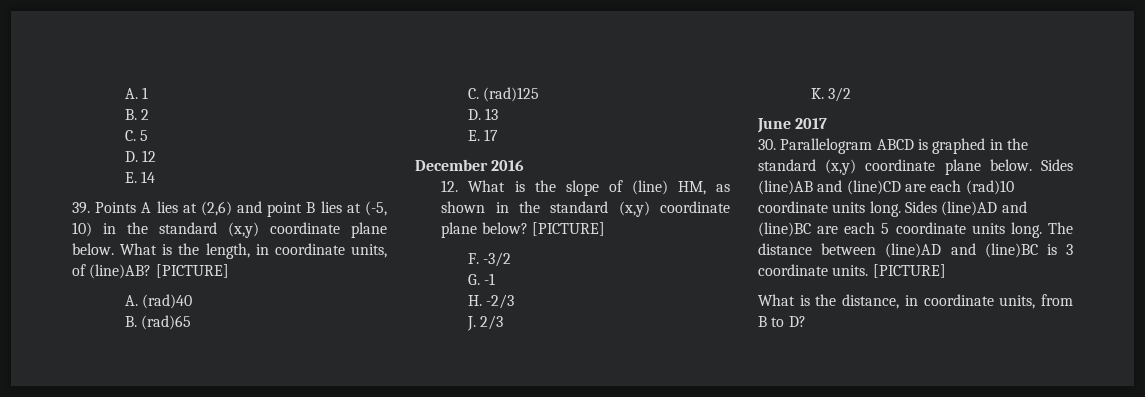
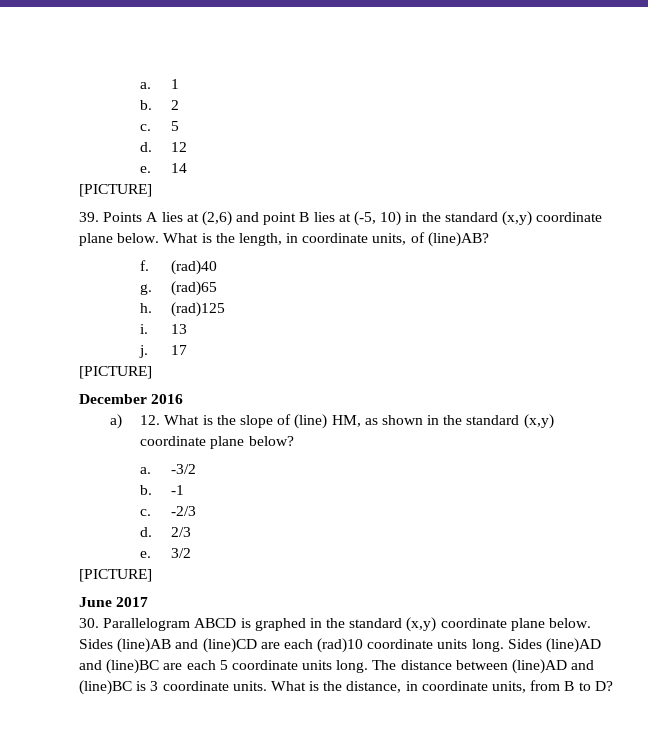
[124,88,138,99] A. -> [140,82,152,89] a.
[124,109,137,120] B. -> [140,100,153,110] b.
[124,130,136,141] C. -> [140,124,152,131] c.
[124,151,138,162] D. -> [140,142,153,152] d.
[124,172,137,183] E. -> [140,166,152,173] e.
(156, 177) none -> [79,184,152,197] // [PICTURE]
[155,264,229,278] [124,295,138,306] [PICTURE] // A. -> [140,260,150,271] // f.
[124,316,137,327] B. -> [140,284,153,295] g.
[467,88,479,99] C. -> [140,303,153,313] h.
[467,109,481,120] D. -> [140,324,149,334] i.
[467,130,480,141] E. -> [139,345,149,358] j.
(499, 135) none -> [79,366,152,379] // [PICTURE]
(525, 165) none -> [109,414,122,429] a)
[532,222,606,236] [467,253,479,264] [PICTURE] // F. -> [140,467,152,474] // a.
[467,274,480,285] G. -> [140,485,153,495] b.
[467,295,482,306] H. -> [140,509,152,516] c.
[466,316,476,331] J. -> [140,527,153,537] d.
[810,88,824,99] K. -> [140,551,152,558] e.
(852, 94) none -> [79,569,152,582] // [PICTURE]
[872,264,946,278] [PICTURE] // -> (267, 686) none

